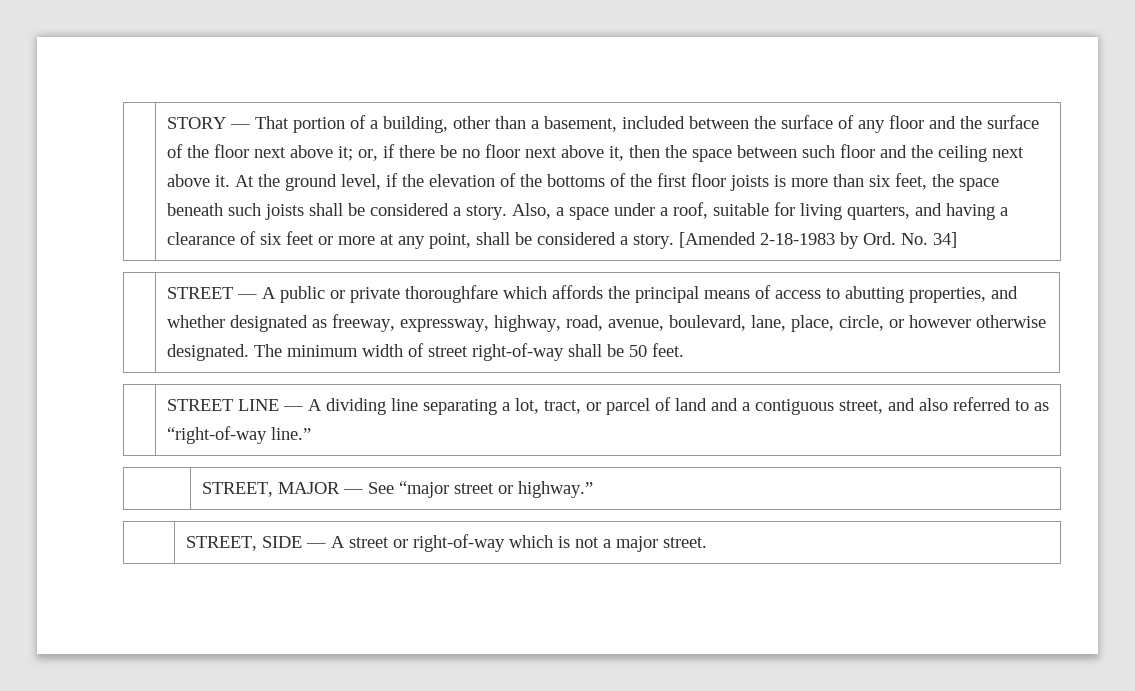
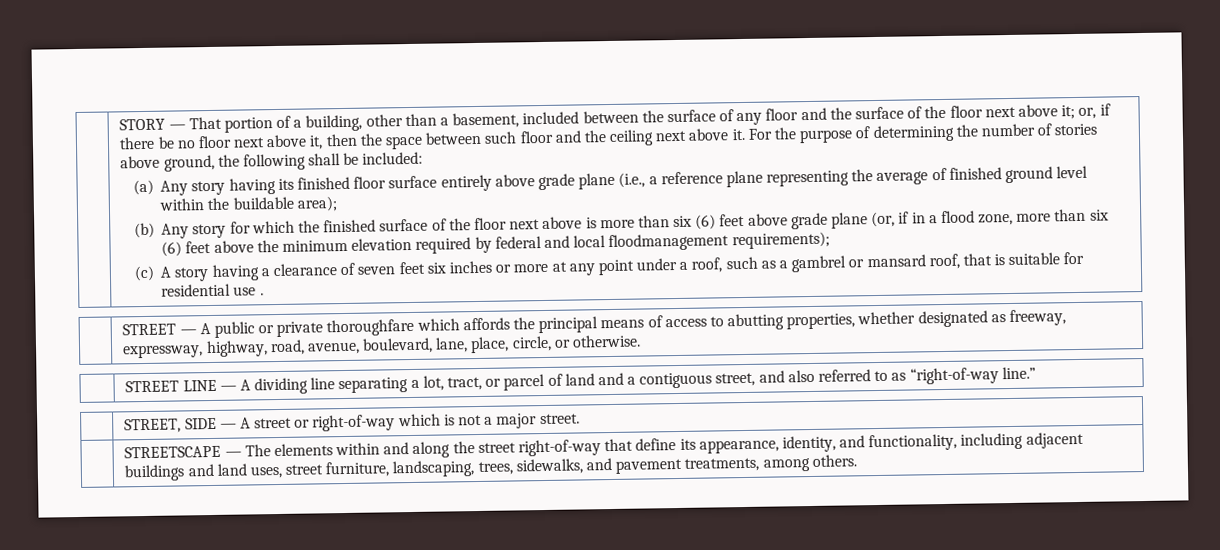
[234,173,999,191] [166,202,1008,220] [166,231,957,249] At the ground level, if the elevation of the bottoms of the first floor joists is more than six feet, the space beneath such joists shall be considered a story. Also, a space under a roof, suitable for living quarters, and having a clearance of six feet or more at any point, shall be considered a story. [Amended 2-18-1983 by Ord. No. 34] -> [747,123,1098,144] [120,151,424,172] [132,165,1089,196] [159,196,338,212] [133,208,1109,239] [161,231,830,257] [133,251,1085,282] [161,283,264,297] For the purpose of determining the number of stories above ground, the following shall be included: // (a) Any story having its finished floor surface entirely above grade plane (i.e., a reference plane representing the average of finished ground level within the buildable area); // (b) Any story for which the finished surface of the floor next above is more than six (6) feet above grade plane (or, if in a flood zone, more than six (6) feet above the minimum elevation required by federal and local floodmanagement requirements); // (c) A story having a clearance of seven feet six inches or more at any point under a roof, such as a gambrel or mansard roof, that is suitable for residential use .
[990,286,1018,299] and -> (856, 321) none
[908,315,1046,328] [166,343,684,361] however otherwise designated. The minimum width of street right-of-way shall be 50 feet. -> [571,334,641,348] otherwise.
[201,481,593,498] // | STREET, MAJOR — See “major street or highway.” -> (1036, 373) none
(707, 542) none -> [124,431,1084,459] [124,454,857,482] // | STREETSCAPE — The elements within and along the street right-of-way that define its appearance, identity, and functionality, including adjacent buildings and land uses, street furniture, landscaping, trees, sidewalks, and pavement treatments, among others.

